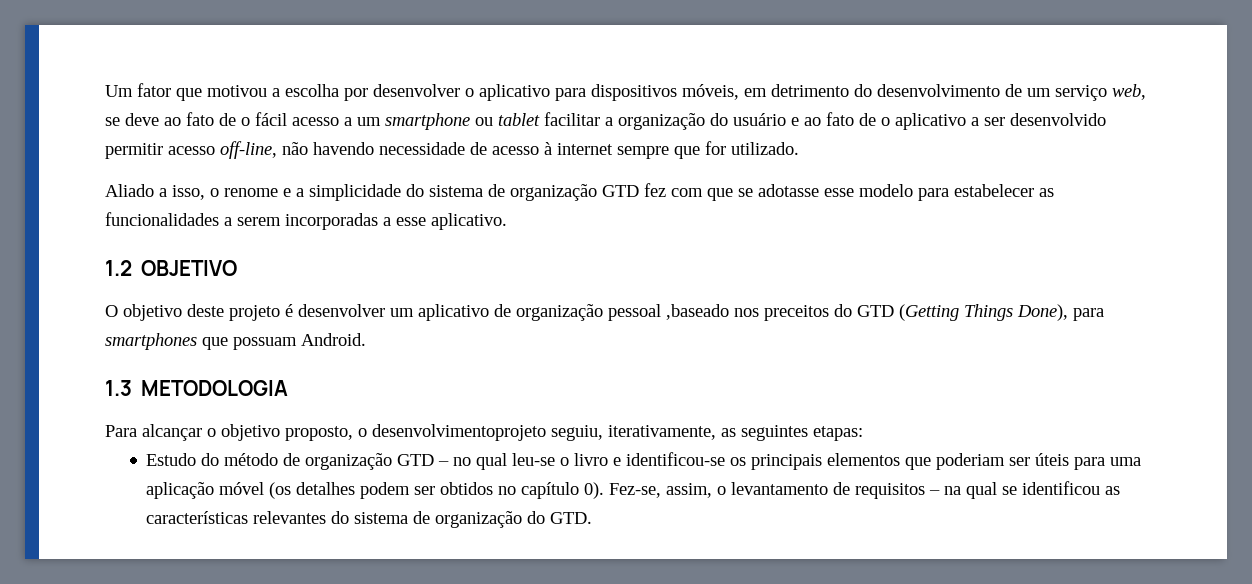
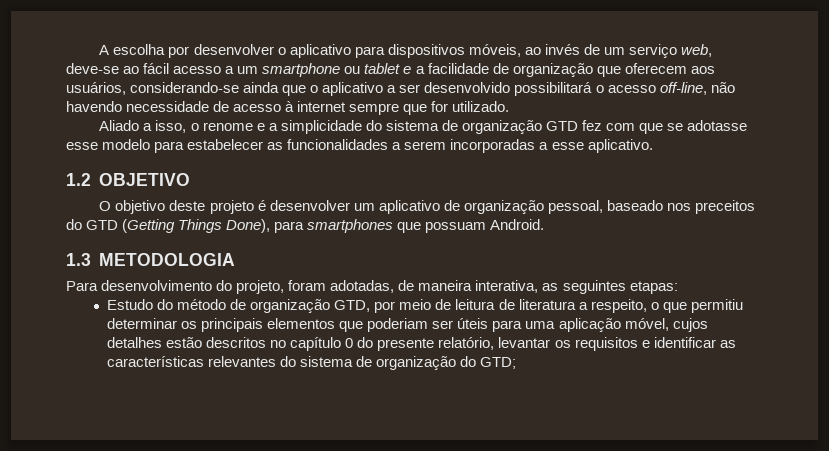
[105,83,280,101] Um fator que motivou a -> [99,45,110,55] A
[744,84,1146,101] [105,112,250,126] em detrimento do desenvolvimento de um serviço web, se deve ao fato de o -> [524,44,713,58] [66,63,140,74] ao invés de um serviço web, deve-se ao
[544,112,876,130] facilitar a organização do usuário e ao fato de -> [403,63,715,77] [66,82,307,96] e a facilidade de organização que oferecem aos usuários, considerando-se ainda que
[105,143,163,159] permitir -> [514,82,604,96] possibilitará o
[608,304,729,321] pessoal ,baseado -> [547,200,663,214] pessoal, baseado
[142,424,716,441] alcançar o objetivo proposto, o desenvolvimentoprojeto seguiu, iterativamente, -> [101,280,539,294] desenvolvimento do projeto, foram adotadas, de maneira interativa,
[397,452,726,470] GTD – no qual leu-se o livro e identificou-se -> [334,299,743,313] [107,318,178,329] GTD, por meio de leitura de literatura a respeito, o que permitiu determinar
[219,481,1101,499] móvel (os detalhes podem ser obtidos no capítulo 0). Fez-se, assim, o levantamento de requisitos – na qual se identificou -> [624,318,708,332] [107,337,716,351] móvel, cujos detalhes estão descritos no capítulo 0 do presente relatório, levantar os requisitos e identificar
[550,512,593,524] GTD. -> [480,357,517,369] GTD;

